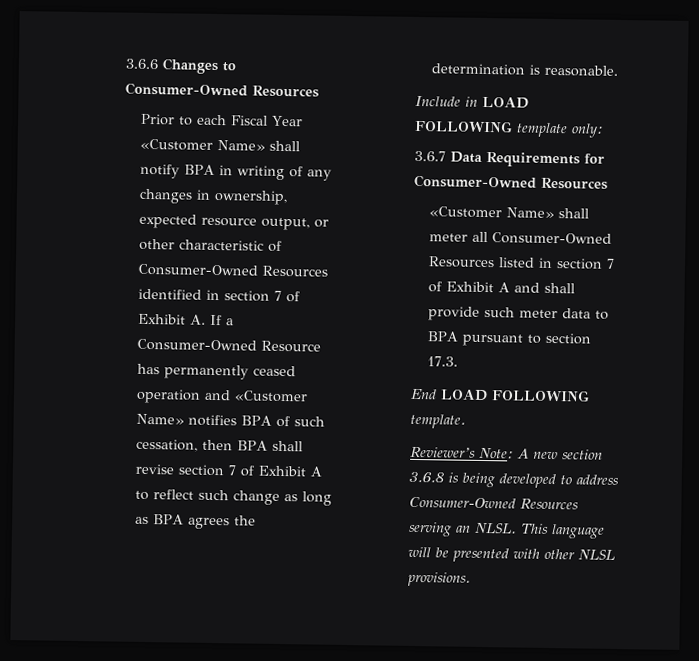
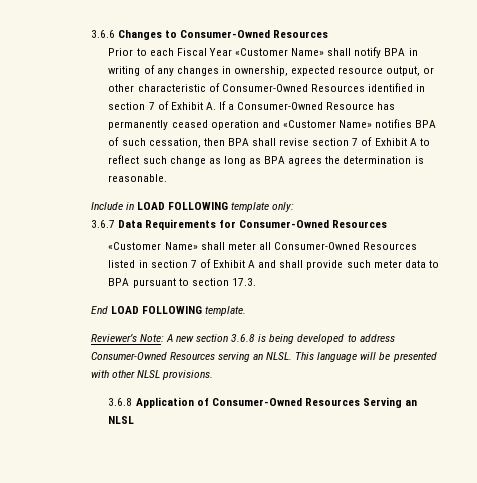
(471, 579) none -> [108,397,418,408] [108,416,135,424] // 3.6.8 Application of Consumer-Owned Resources Serving an NLSL

